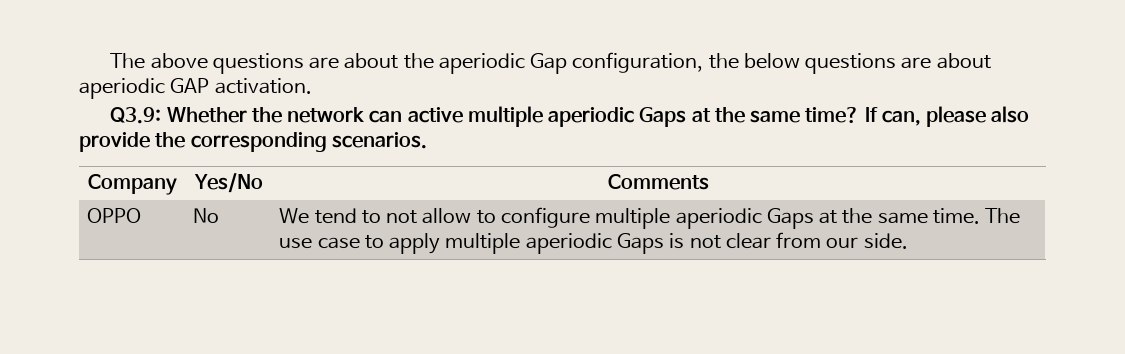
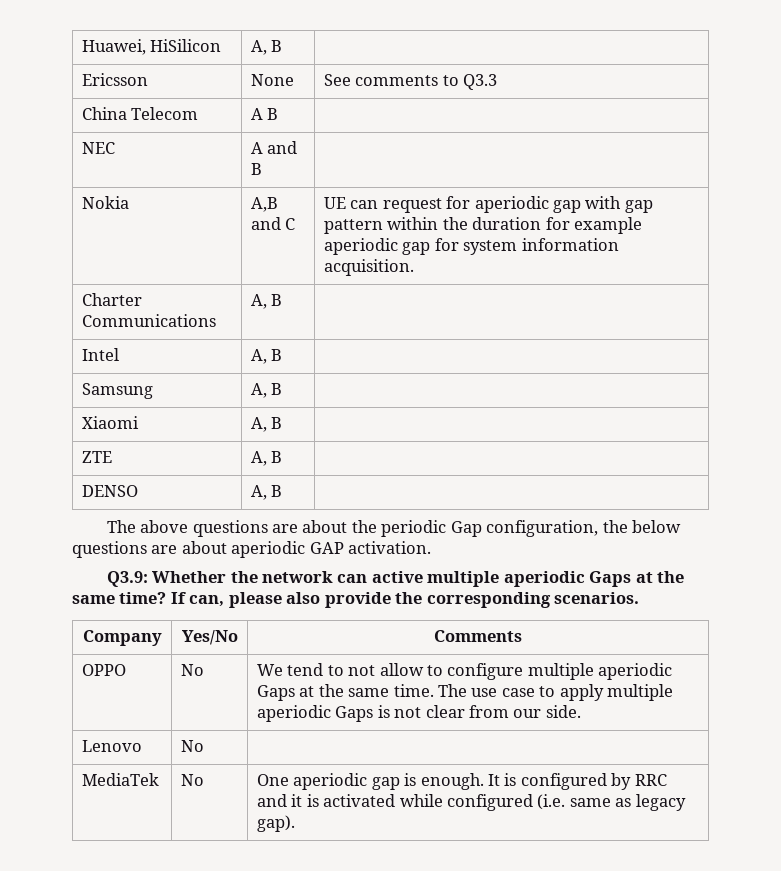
(110, 61) none -> [81,39,222,55] [250,40,283,55] [81,73,148,86] [250,74,294,86] [323,74,498,90] [81,107,199,120] [250,108,279,120] [81,142,115,154] [250,141,298,154] [250,163,262,175] [81,196,129,209] [250,197,278,212] [250,217,296,230] [323,196,653,213] [323,217,643,234] [323,238,619,255] [323,259,414,276] [81,293,142,306] [81,314,216,327] [250,294,283,309] [81,348,119,361] [250,349,283,364] [81,383,153,399] [250,383,283,398] [81,416,139,429] [250,417,283,432] [81,451,112,463] [250,451,283,466] [81,485,138,497] [250,485,283,500] Huawei, HiSilicon | A, B | // Ericsson | None | See comments to Q3.3 // China Telecom | A B | // NEC | A and B | // Nokia | A,B and C | UE can request for aperiodic gap with gap pattern within the duration for example aperiodic gap for system information acquisition. // Charter Communications | A, B | // Intel | A, B | // Samsung | A, B | // Xiaomi | A, B | // ZTE | A, B | // DENSO | A, B | //
[438,53,525,74] aperiodic -> [381,520,447,537] periodic
(908, 241) none -> [81,740,142,752] [180,740,204,752] [81,773,159,786] [180,774,204,786] [256,773,667,790] [256,794,686,811] [256,815,295,832] // Lenovo | No | // MediaTek | No | One aperiodic gap is enough. It is configured by RRC and it is activated while configured (i.e. same as legacy gap).

